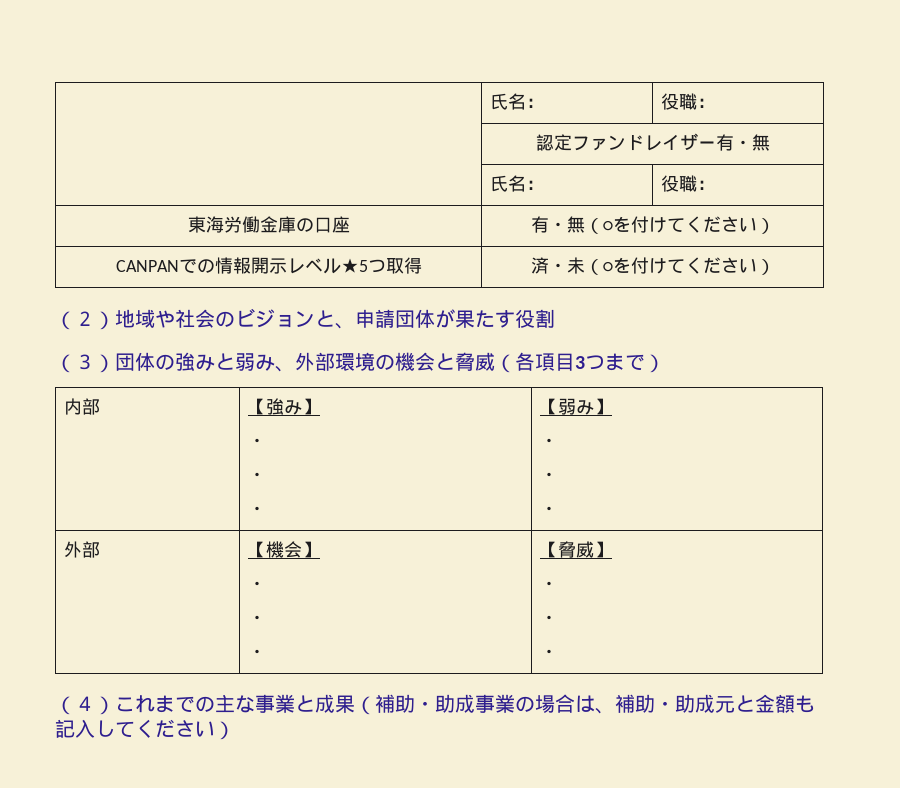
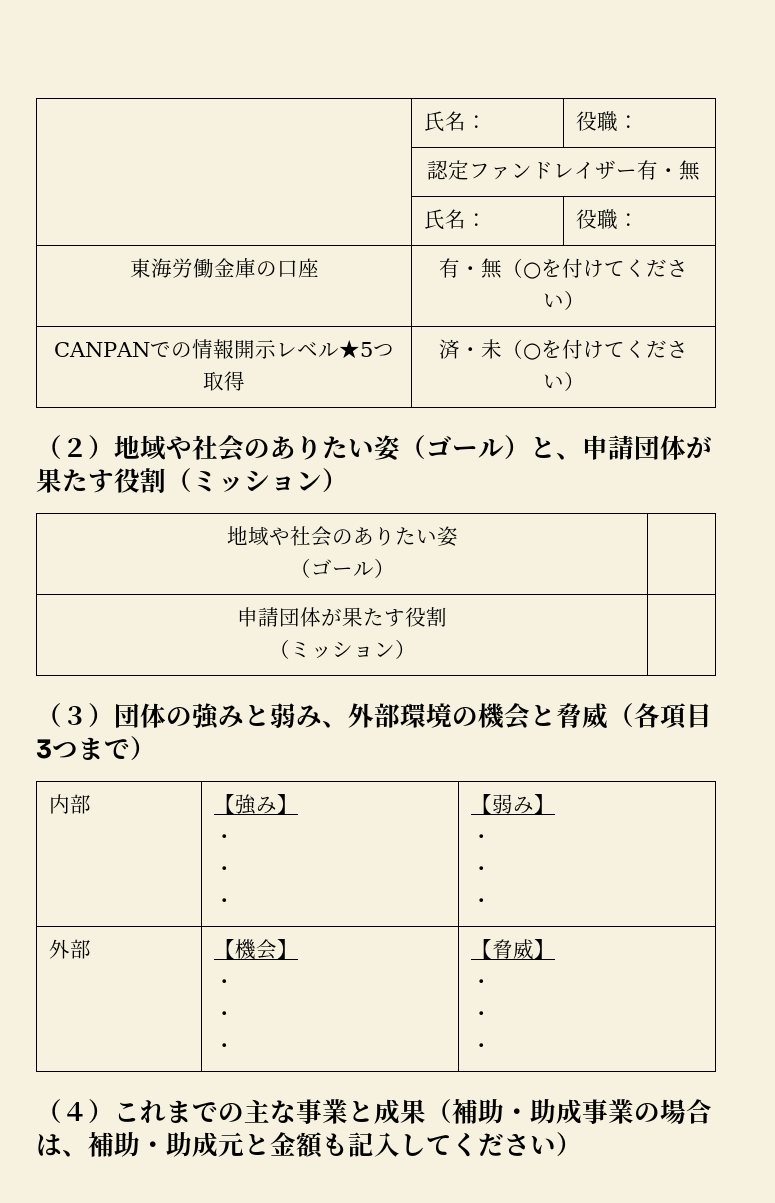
[235,308,315,328] ビジョン -> [270,435,530,462] ありたい姿（ゴール）
(555, 318) none -> [166,468,348,493] [226,526,458,547] [289,558,395,578] [237,607,447,627] [268,639,416,659] （ミッション） // 地域や社会のありたい姿 // （ゴール） | // 申請団体が果たす役割 // （ミッション） |

